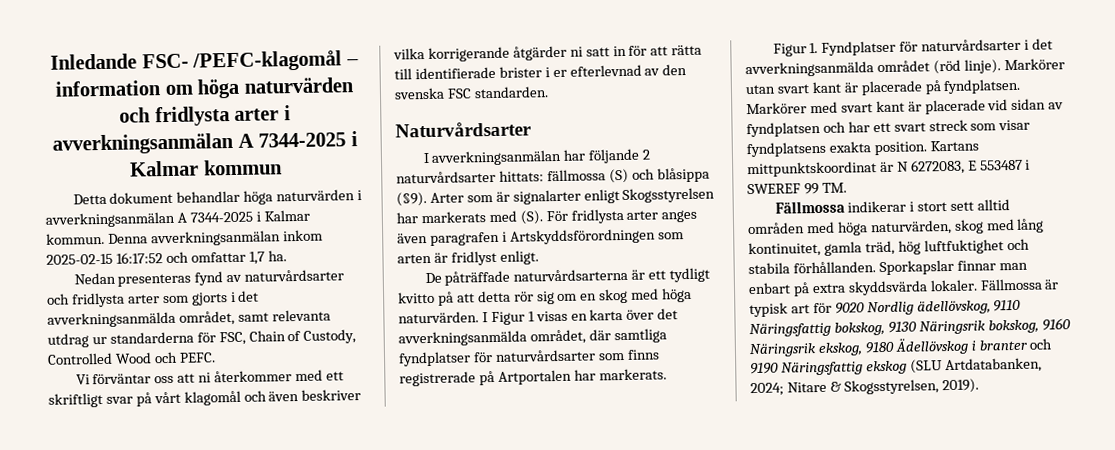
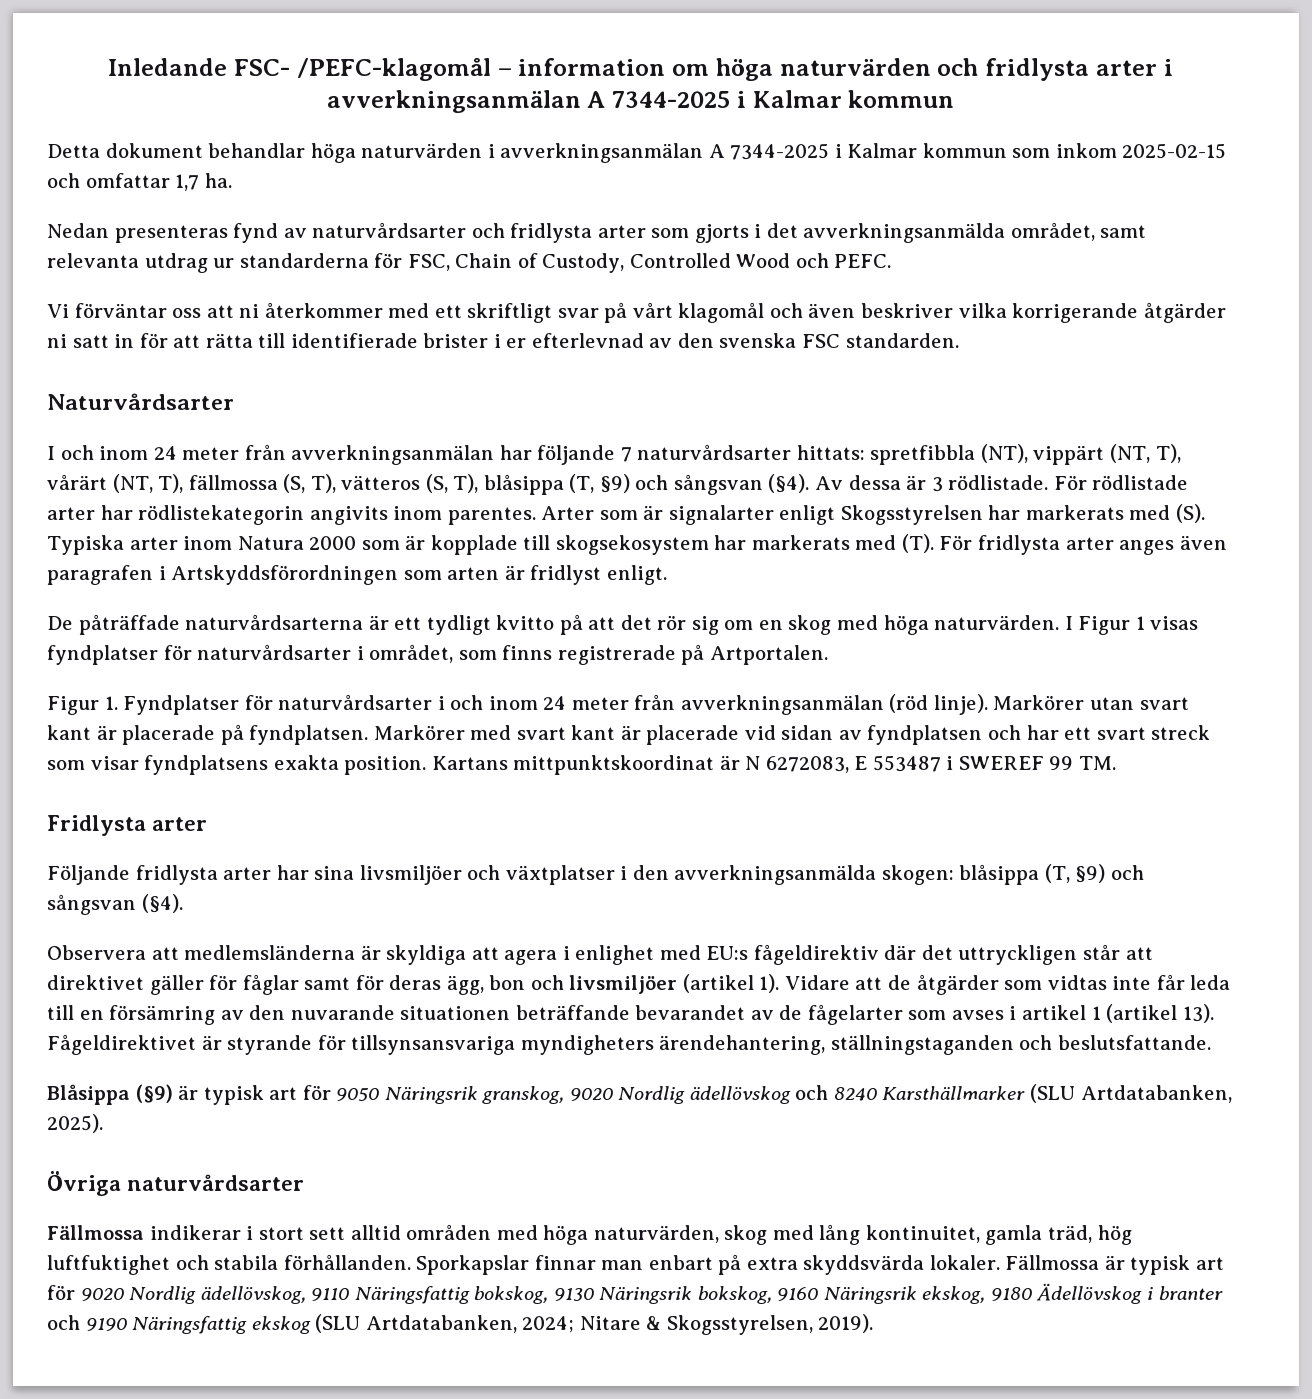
[46,230,281,247] kommun. Denna avverkningsanmälan -> [922,143,1051,158] kommun som
[115,252,163,264] 16:17:52 -> (1227, 151) none
(430, 158) none -> [60,444,286,460] och inom 24 meter från
[642,149,652,160] 2 -> [620,447,632,462] 7
[546,167,710,184] [396,192,427,207] fällmossa (S) och blåsippa (§9). -> [870,444,1181,465] [47,474,1189,495] [47,505,536,525] spretfibbla (NT), vippärt (NT, T), vårärt (NT, T), fällmossa (S, T), vätteros (S, T), blåsippa (T, §9) och sångsvan (§4). Av dessa är 3 rödlistade. För rödlistade arter har rödlistekategorin angivits inom parentes.
(543, 217) none -> [47,534,934,555] Typiska arter inom Natura 2000 som är kopplade till skogsekosystem har markerats med (T).
[477,290,511,303] detta -> [620,615,652,630] det
[570,308,679,321] [398,328,667,347] en karta över det avverkningsanmälda området, där samtliga -> (1199, 623) none
(596, 355) none -> [356,644,454,663] i området,
[497,368,667,385] Artportalen har markerats. -> [709,645,828,665] Artportalen.
[1032,38,1054,50] [745,60,930,78] det avverkningsanmälda området -> [450,694,884,715] och inom 24 meter från avverkningsanmälan
(847, 187) none -> [47,815,208,836] [47,864,1145,885] [47,894,183,915] [47,944,1153,965] [47,974,1231,995] [47,1004,1214,1025] [47,1034,1211,1055] [47,1084,1232,1105] [47,1114,103,1133] [47,1171,305,1196] // Fridlysta arter // Följande fridlysta arter har sina livsmiljöer och växtplatser i den avverkningsanmälda skogen: blåsippa (T, §9) och sångsvan (§4). // Observera att medlemsländerna är skyldiga att agera i enlighet med EU:s fågeldirektiv där det uttryckligen står att direktivet gäller för fåglar samt för deras ägg, bon och livsmiljöer (artikel 1). Vidare att de åtgärder som vidtas inte får leda till en försämring av den nuvarande situationen beträffande bevarandet av de fågelarter som avses i artikel 1 (artikel 13). Fågeldirektivet är styrande för tillsynsansvariga myndigheters ärendehantering, ställningstaganden och beslutsfattande. // Blåsippa (§9) är typisk art för 9050 Näringsrik granskog, 9020 Nordlig ädellövskog och 8240 Karsthällmarker (SLU Artdatabanken, 2025). // Övriga naturvårdsarter

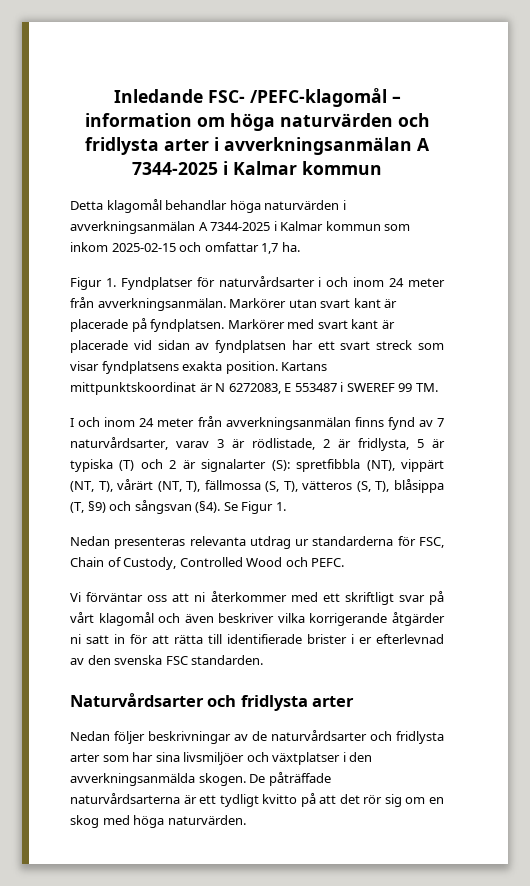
[105,143,203,158] dokument -> [106,199,162,213] klagomål
[47,222,1147,243] Nedan presenteras fynd av naturvårdsarter och fridlysta arter som gjorts i det avverkningsanmälda området, samt -> [70,276,445,290] [70,297,398,311] [70,318,395,332] [70,340,444,353] [70,361,328,374] [70,382,438,395] [70,416,445,430] [70,437,445,451] [70,459,444,472] [70,479,444,493] [70,500,286,514] [70,536,186,549] Figur 1. Fyndplatser för naturvårdsarter i och inom 24 meter från avverkningsanmälan. Markörer utan svart kant är placerade på fyndplatsen. Markörer med svart kant är placerade vid sidan av fyndplatsen har ett svart streck som visar fyndplatsens exakta position. Kartans mittpunktskoordinat är N 6272083, E 553487 i SWEREF 99 TM. // I och inom 24 meter från avverkningsanmälan finns fynd av 7 naturvårdsarter, varav 3 är rödlistade, 2 är fridlysta, 5 är typiska (T) och 2 är signalarter (S): spretfibbla (NT), vippärt (NT, T), vårärt (NT, T), fällmossa (S, T), vätteros (S, T), blåsippa (T, §9) och sångsvan (§4). Se Figur 1. // Nedan presenteras
[47,444,1181,465] [47,474,1189,495] [47,504,1206,525] [47,534,1227,555] [47,565,667,585] // I och inom 24 meter från avverkningsanmälan har följande 7 naturvårdsarter hittats: spretfibbla (NT), vippärt (NT, T), vårärt (NT, T), fällmossa (S, T), vätteros (S, T), blåsippa (T, §9) och sångsvan (§4). Av dessa är 3 rödlistade. För rödlistade arter har rödlistekategorin angivits inom parentes. Arter som är signalarter enligt Skogsstyrelsen har markerats med (S). Typiska arter inom Natura 2000 som är kopplade till skogsekosystem har markerats med (T). För fridlysta arter anges även paragrafen i Artskyddsförordningen som arten är fridlyst enligt. // -> [207,695,355,711] [70,730,444,744] [70,752,373,765] [70,773,246,786] och fridlysta arter // Nedan följer beskrivningar av de naturvårdsarter och fridlysta arter som har sina livsmiljöer och växtplatser i den avverkningsanmälda skogen.
[1064,616,1199,635] [47,644,828,665] [47,694,1189,715] [47,724,1211,745] [47,755,1117,775] [47,815,208,836] [47,864,1145,885] [47,894,183,915] [47,944,1153,965] [47,974,1231,995] [47,1004,1214,1025] [47,1034,1211,1055] [47,1084,1232,1105] [47,1114,103,1133] [47,1171,305,1196] [47,1224,1132,1245] [47,1254,1225,1275] [47,1283,1223,1304] [47,1314,874,1335] I Figur 1 visas fyndplatser för naturvårdsarter i området, som finns registrerade på Artportalen. // Figur 1. Fyndplatser för naturvårdsarter i och inom 24 meter från avverkningsanmälan (röd linje). Markörer utan svart kant är placerade på fyndplatsen. Markörer med svart kant är placerade vid sidan av fyndplatsen och har ett svart streck som visar fyndplatsens exakta position. Kartans mittpunktskoordinat är N 6272083, E 553487 i SWEREF 99 TM. // Fridlysta arter // Följande fridlysta arter har sina livsmiljöer och växtplatser i den avverkningsanmälda skogen: blåsippa (T, §9) och sångsvan (§4). // Observera att medlemsländerna är skyldiga att agera i enlighet med EU:s fågeldirektiv där det uttryckligen står att direktivet gäller för fåglar samt för deras ägg, bon och livsmiljöer (artikel 1). Vidare att de åtgärder som vidtas inte får leda till en försämring av den nuvarande situationen beträffande bevarandet av de fågelarter som avses i artikel 1 (artikel 13). Fågeldirektivet är styrande för tillsynsansvariga myndigheters ärendehantering, ställningstaganden och beslutsfattande. // Blåsippa (§9) är typisk art för 9050 Näringsrik granskog, 9020 Nordlig ädellövskog och 8240 Karsthällmarker (SLU Artdatabanken, 2025). // Övriga naturvårdsarter // Fällmossa indikerar i stort sett alltid områden med höga naturvärden, skog med lång kontinuitet, gamla träd, hög luftfuktighet och stabila förhållanden. Sporkapslar finnar man enbart på extra skyddsvärda lokaler. Fällmossa är typisk art för 9020 Nordlig ädellövskog, 9110 Näringsfattig bokskog, 9130 Näringsrik bokskog, 9160 Näringsrik ekskog, 9180 Ädellövskog i branter och 9190 Näringsfattig ekskog (SLU Artdatabanken, 2024; Nitare & Skogsstyrelsen, 2019). -> (246, 820) none

